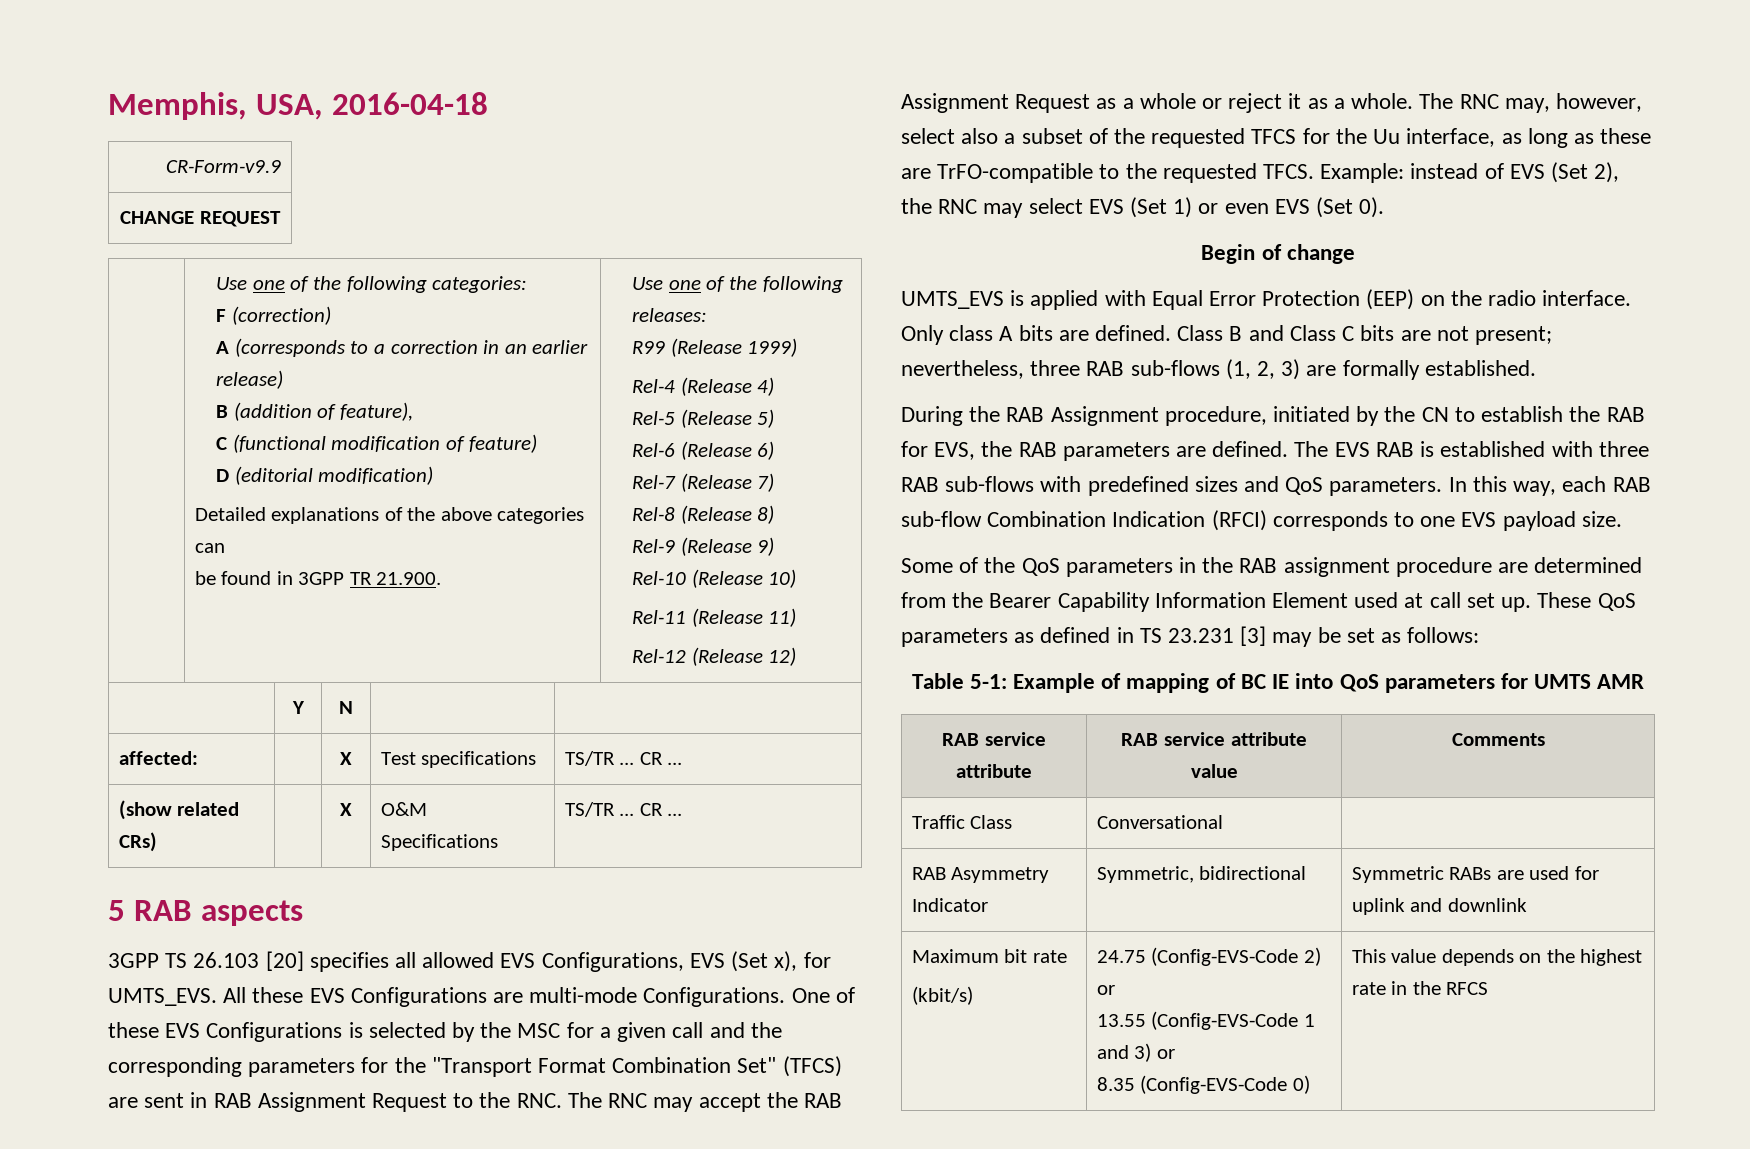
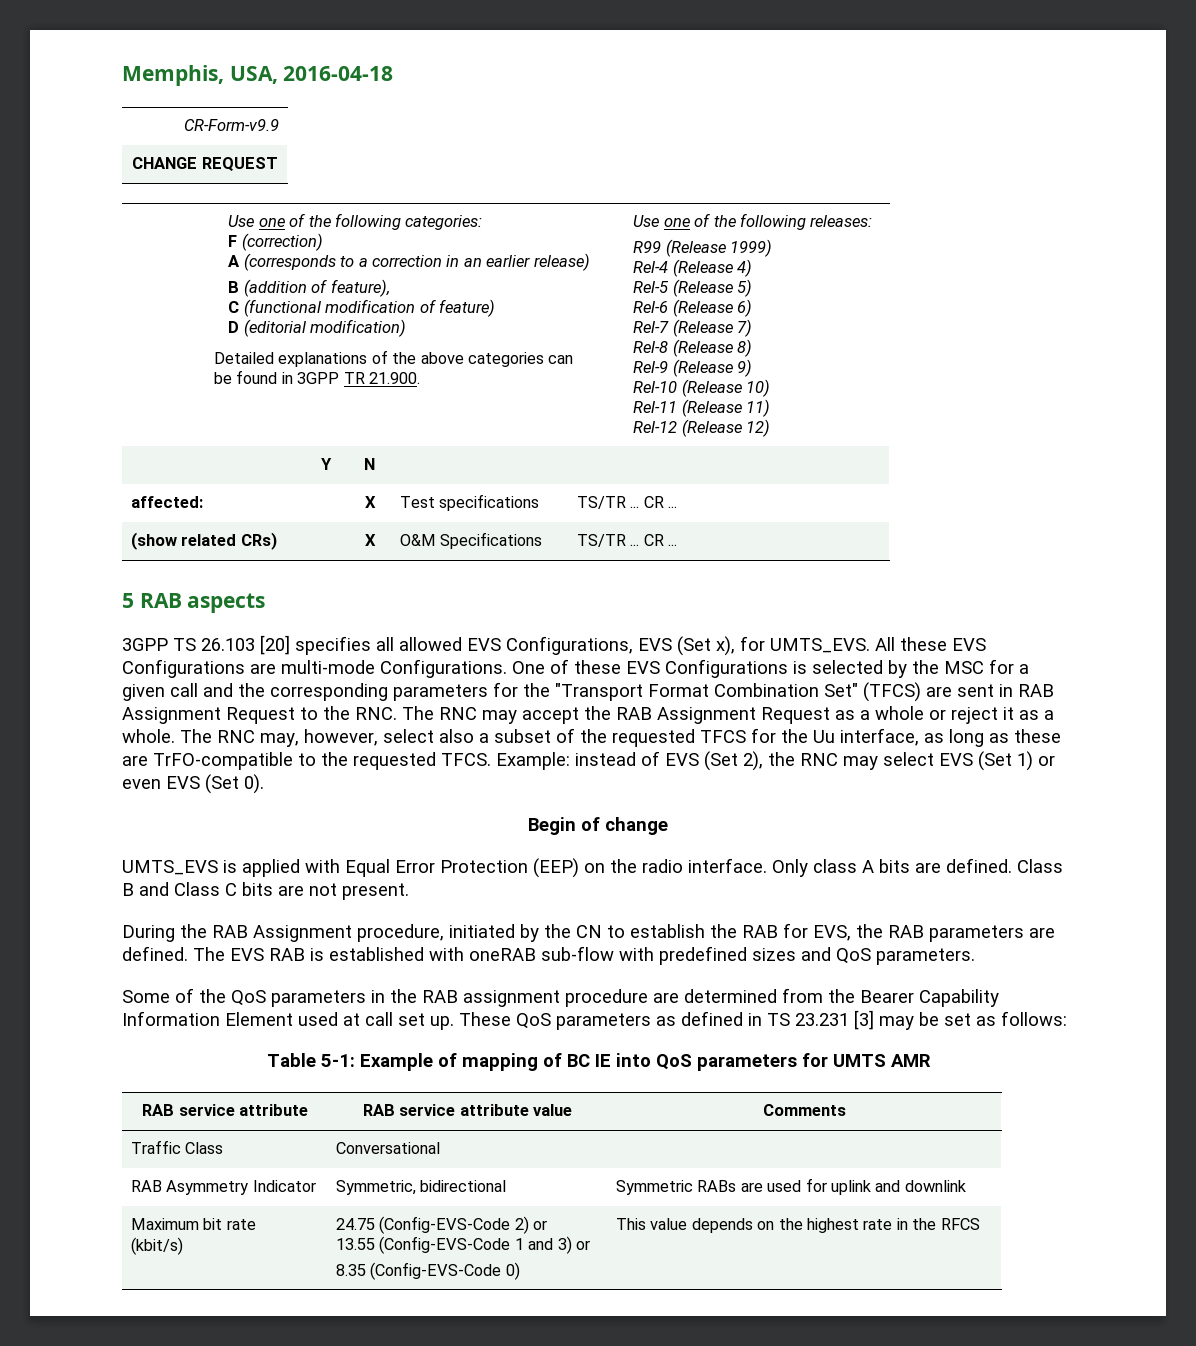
[1474,326,1552,345] [901,359,1536,380] present; nevertheless, three RAB sub-flows (1, 2, 3) are formally established. -> [342,883,409,900] present.
[1598,441,1649,457] [901,476,1035,492] three RAB sub-flows -> [469,946,614,961] oneRAB sub-flow
[1448,476,1651,496] [901,510,1622,531] In this way, each RAB sub-flow Combination Indication (RFCI) corresponds to one EVS payload size. -> (975, 956) none

